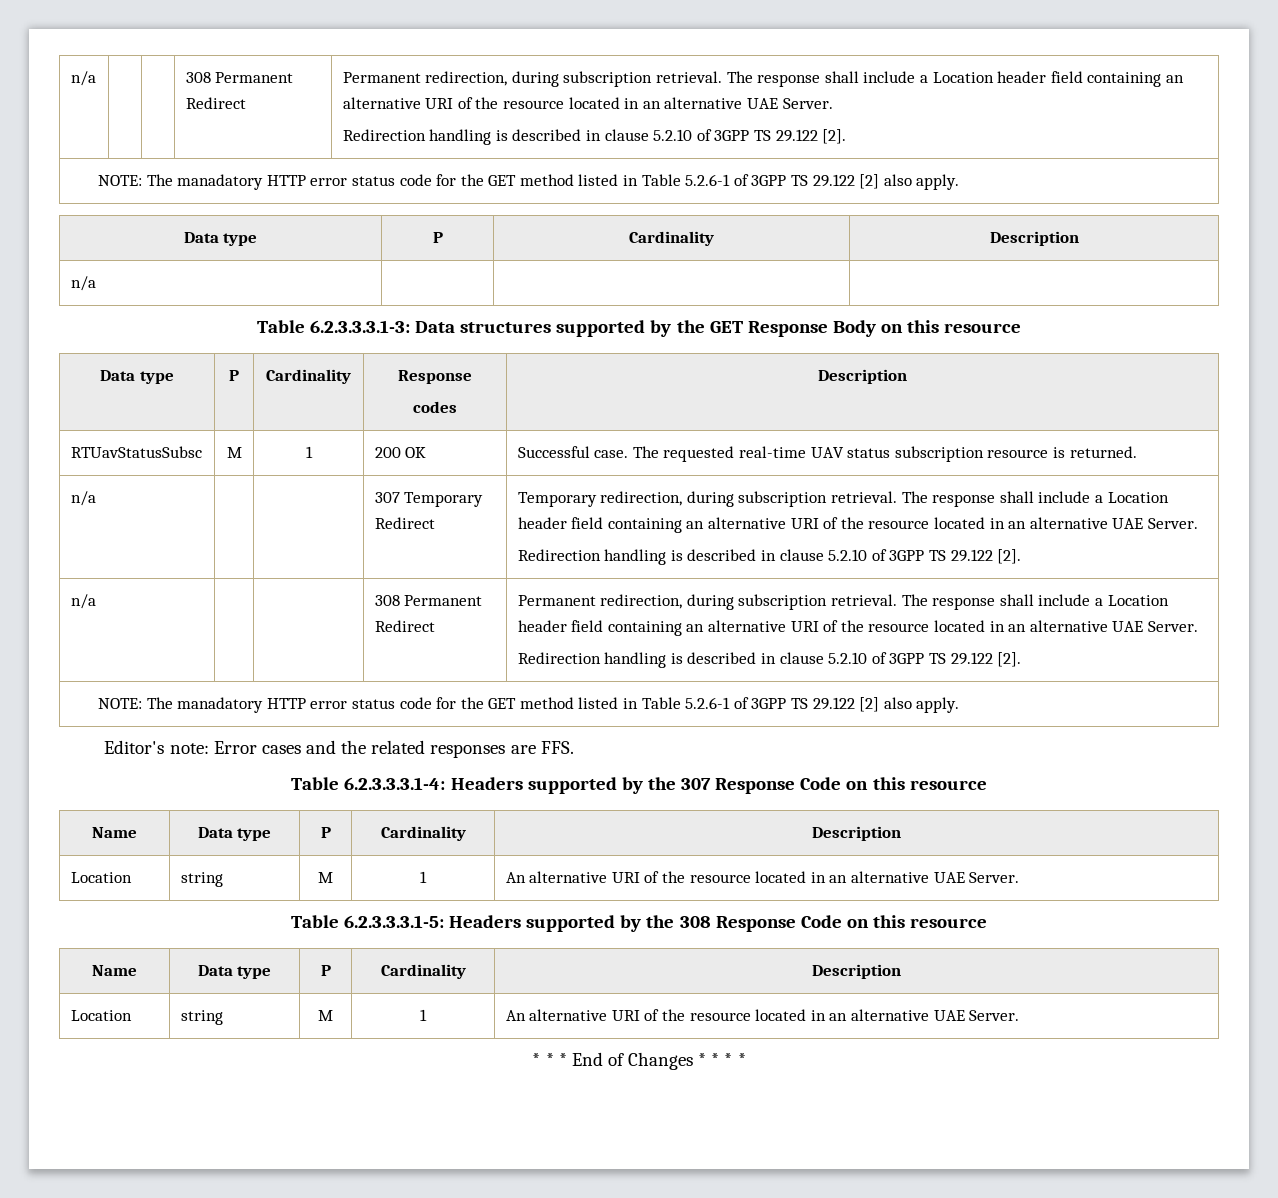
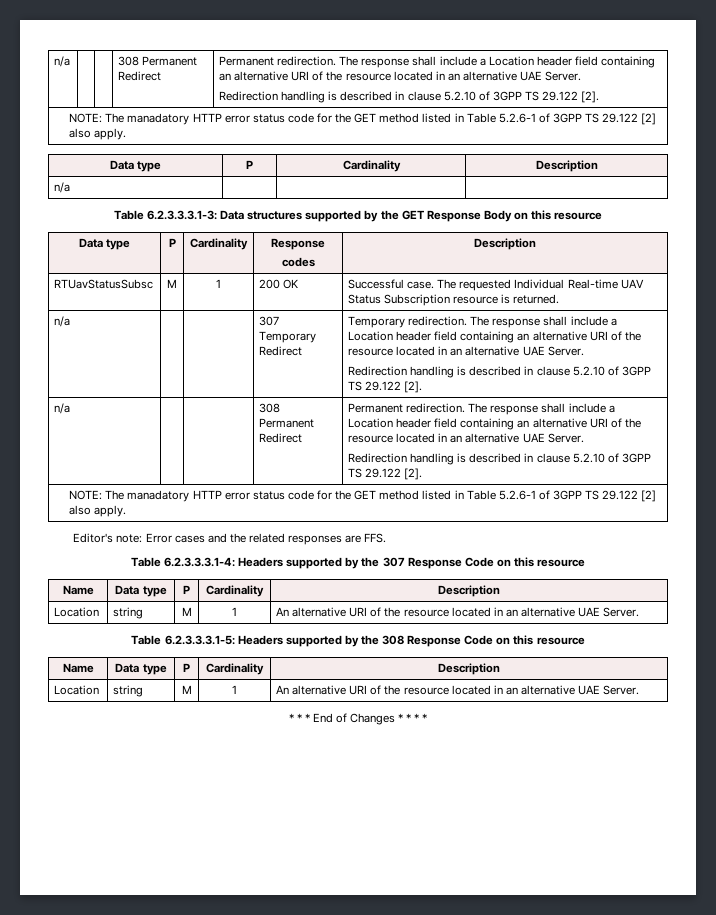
[70,71,96,86] [185,72,294,83] [185,97,246,109] [342,71,723,87] n/a | | | 308 Permanent Redirect | Permanent redirection, during subscription retrieval. -> [54,56,71,67] [118,56,198,66] [118,71,162,81] [219,56,337,66] n/a | | | 308 Permanent Redirect | Permanent redirection.
[739,446,984,462] real-time UAV status subscription -> [514,279,644,289] [348,294,451,306] Individual Real-time UAV Status Subscription
[600,491,898,507] redirection, during subscription retrieval. -> [408,316,468,326] redirection.
[600,594,898,610] redirection, during subscription retrieval. -> [406,403,466,413] redirection.

